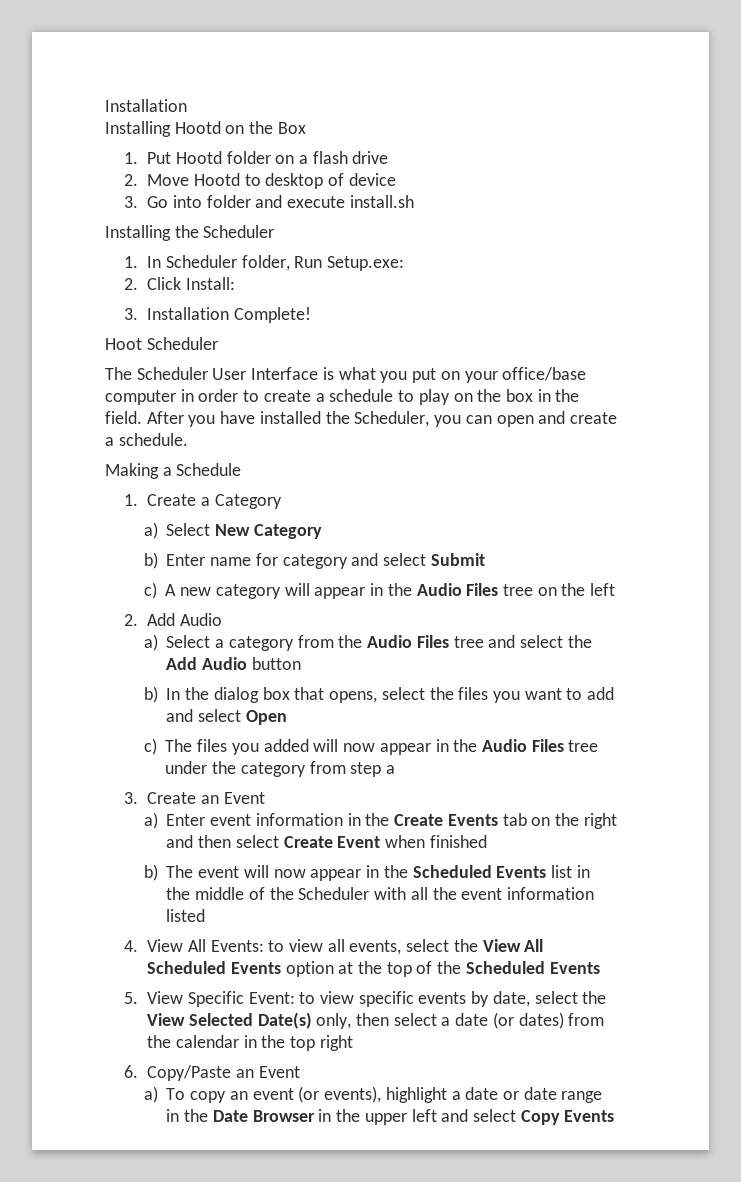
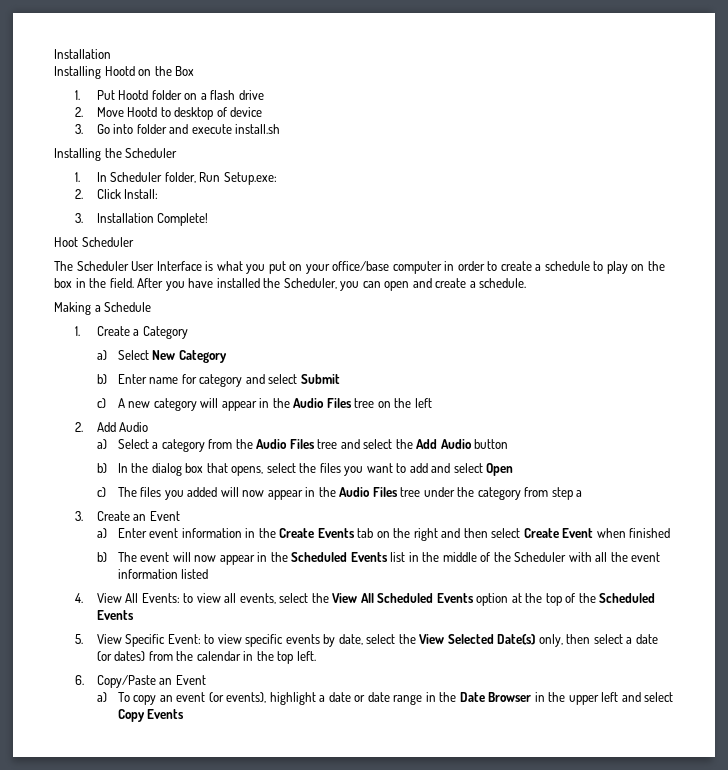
[319,1035,353,1051] right -> [296,651,316,661] left.

